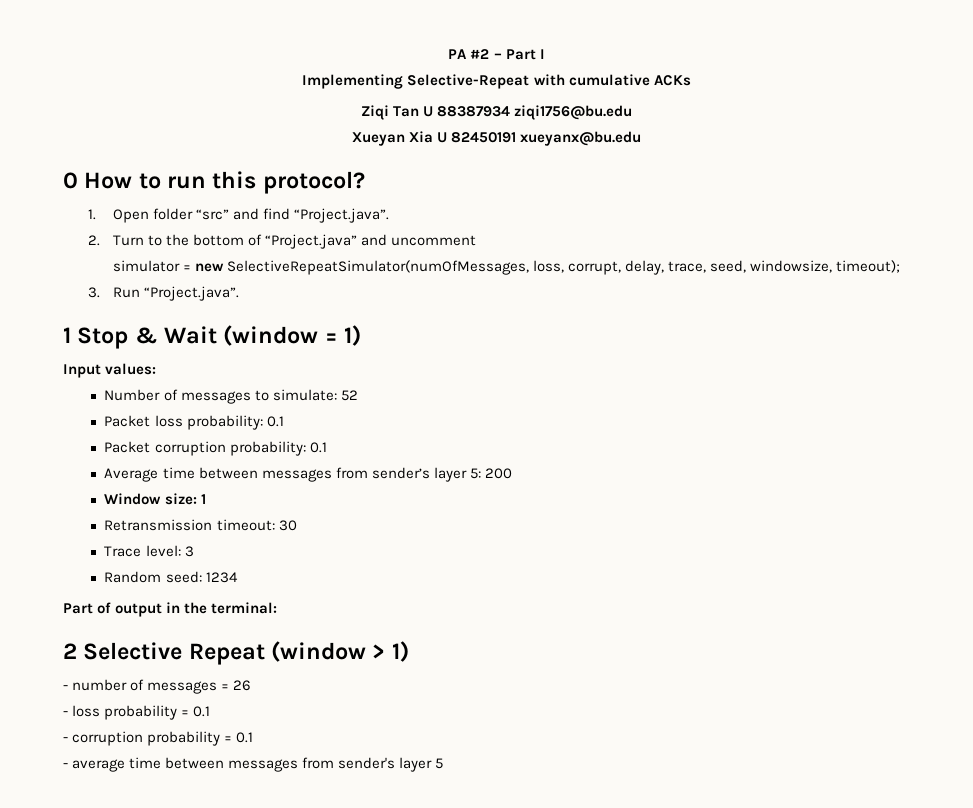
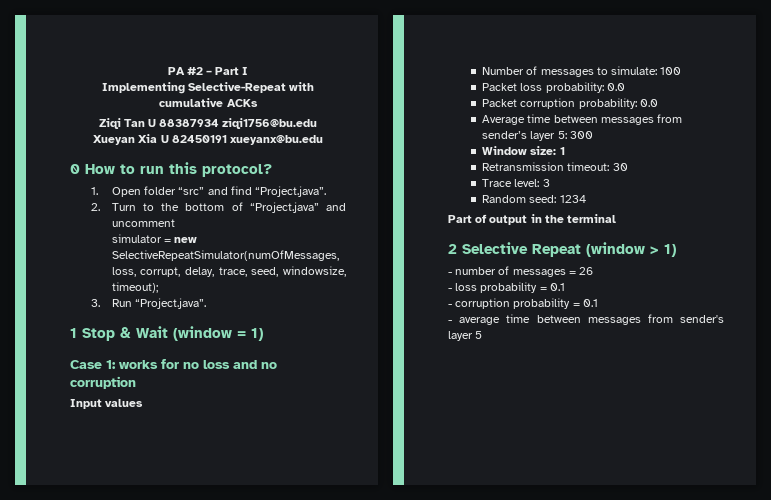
(362, 335) none -> [70,359,277,369] [70,376,136,389] // Case 1: works for no loss and no corruption
[105,363,157,375] values: -> [105,399,144,407] values
[340,390,358,401] 52 -> [660,67,682,75] 100
[266,416,284,427] 0.1 -> [606,83,625,91] 0.0
[309,442,327,453] 0.1 -> [639,99,658,107] 0.0
[484,468,512,479] 200 -> [569,131,593,139] 300
[211,602,278,614] terminal: -> [567,214,617,223] terminal

